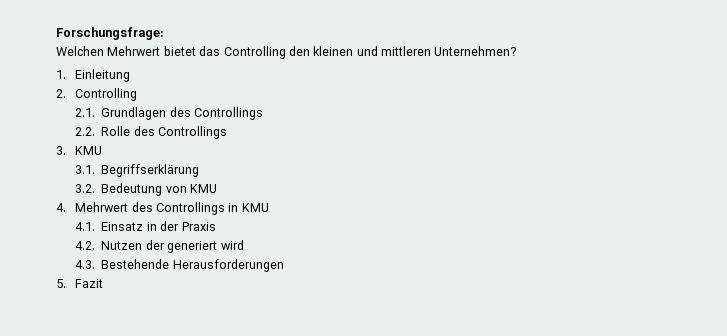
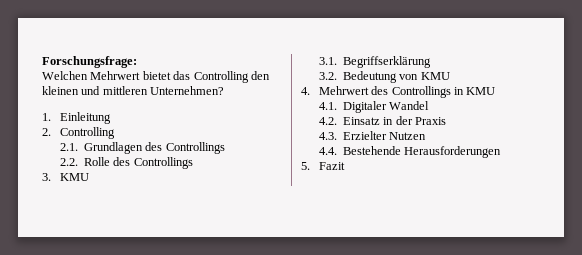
(96, 226) none -> [342,101,430,113] [318,117,337,125] Digitaler Wandel // 4.2.
[75,241,96,250] 4.2. -> [318,131,387,140] 4.3. Erzielter
[145,240,244,253] [75,260,96,269] der generiert wird // 4.3. -> [318,147,337,155] // 4.4.

